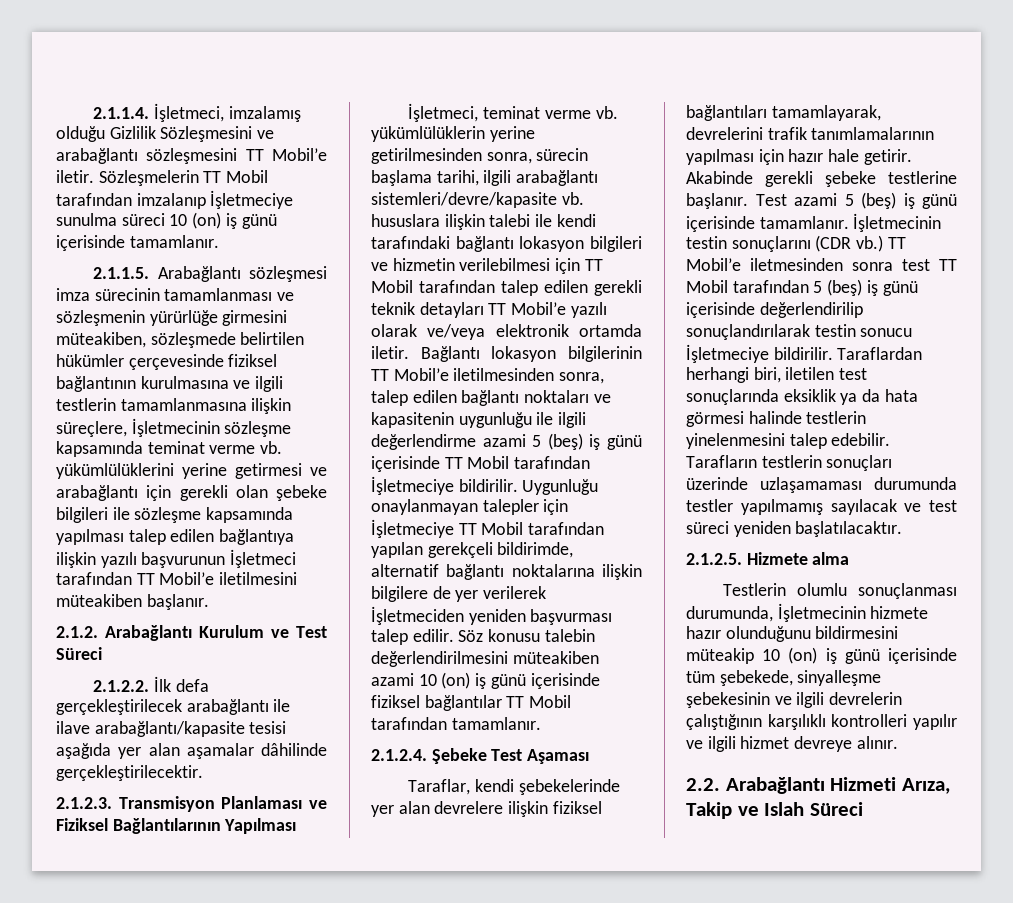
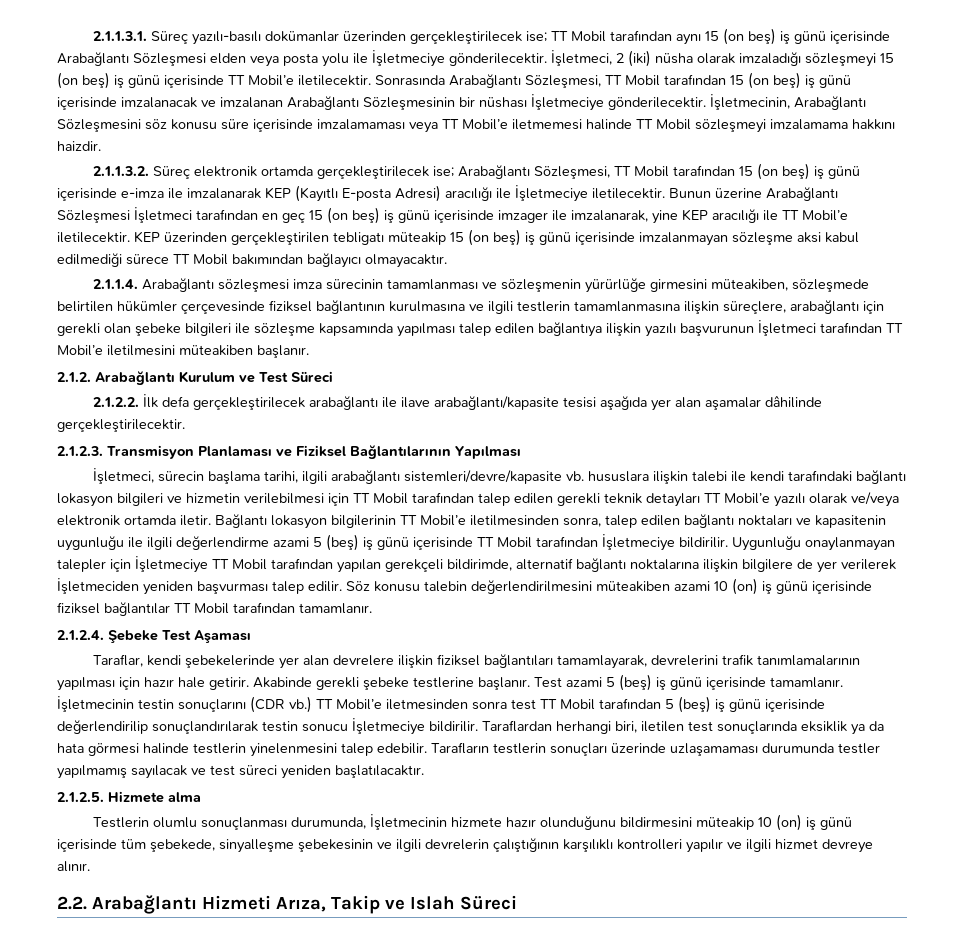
[93,103,301,122] [56,126,275,142] [56,148,327,164] [56,170,269,186] [56,190,294,209] [56,212,277,229] [56,235,219,251] [93,267,150,279] 2.1.1.4. İşletmeci, imzalamış olduğu Gizlilik Sözleşmesini ve arabağlantı sözleşmesini TT Mobil’e iletir. Sözleşmelerin TT Mobil tarafından imzalanıp İşletmeciye sunulma süreci 10 (on) iş günü içerisinde tamamlanır. // 2.1.1.5. -> [92,28,890,45] [57,50,894,67] [57,72,851,89] [57,94,866,111] [57,119,895,133] [57,141,101,151] [92,163,860,180] [57,185,838,202] [57,207,848,224] [57,229,859,246] [57,253,447,268] [92,279,138,289] 2.1.1.3.1. Süreç yazılı-basılı dokümanlar üzerinden gerçekleştirilecek ise; TT Mobil tarafından aynı 15 (on beş) iş günü içerisinde Arabağlantı Sözleşmesi elden veya posta yolu ile İşletmeciye gönderilecektir. İşletmeci, 2 (iki) nüsha olarak imzaladığı sözleşmeyi 15 (on beş) iş günü içerisinde TT Mobil’e iletilecektir. Sonrasında Arabağlantı Sözleşmesi, TT Mobil tarafından 15 (on beş) iş günü içerisinde imzalanacak ve imzalanan Arabağlantı Sözleşmesinin bir nüshası İşletmeciye gönderilecektir. İşletmecinin, Arabağlantı Sözleşmesini söz konusu süre içerisinde imzalamaması veya TT Mobil’e iletmemesi halinde TT Mobil sözleşmeyi imzalamama hakkını haizdir. // 2.1.1.3.2. Süreç elektronik ortamda gerçekleştirilecek ise; Arabağlantı Sözleşmesi, TT Mobil tarafından 15 (on beş) iş günü içerisinde e-imza ile imzalanarak KEP (Kayıtlı E-posta Adresi) aracılığı ile İşletmeciye iletilecektir. Bunun üzerine Arabağlantı Sözleşmesi İşletmeci tarafından en geç 15 (on beş) iş günü içerisinde imzager ile imzalanarak, yine KEP aracılığı ile TT Mobil’e iletilecektir. KEP üzerinden gerçekleştirilen tebligatı müteakip 15 (on beş) iş günü içerisinde imzalanmayan sözleşme aksi kabul edilmediği sürece TT Mobil bakımından bağlayıcı olmayacaktır. // 2.1.1.4.
[131,418,292,437] [56,441,283,457] [56,463,327,479] İşletmecinin sözleşme kapsamında teminat verme vb. yükümlülüklerini yerine getirmesi ve -> (786, 307) none
[483,106,618,119] [371,126,535,142] [371,148,532,164] teminat verme vb. yükümlülüklerin yerine getirilmesinden sonra, -> (154, 476) none

